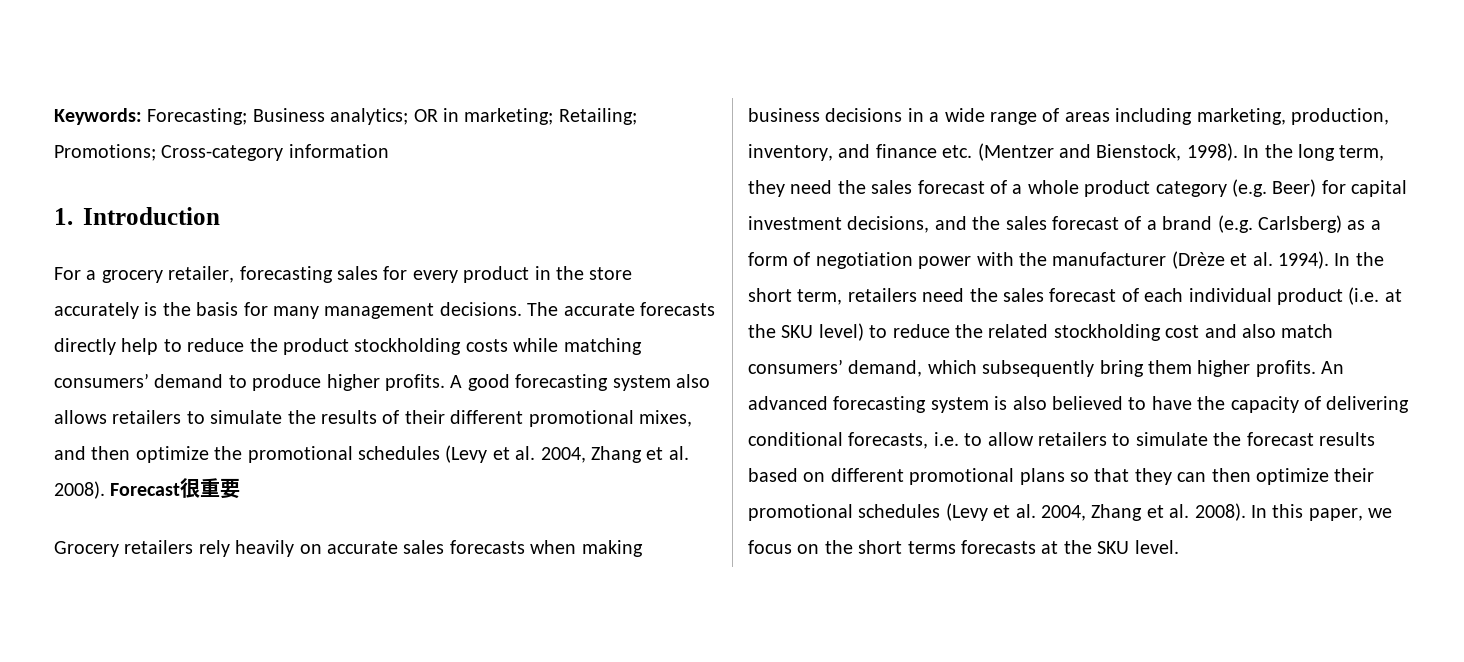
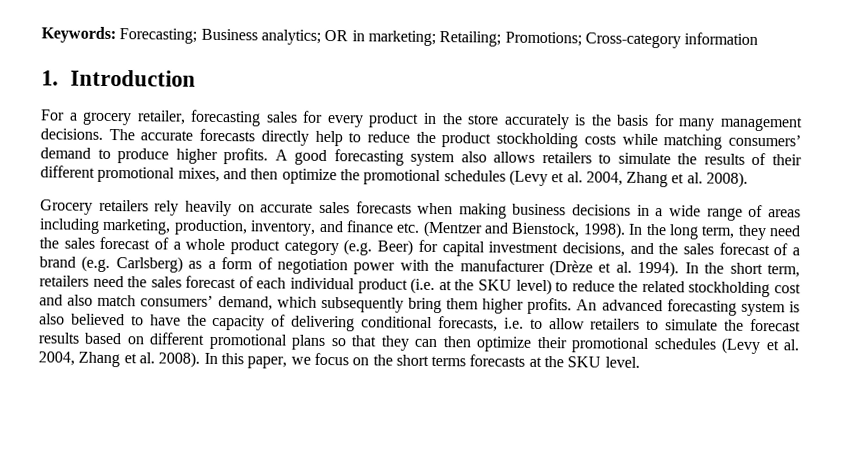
[110,478,241,499] Forecast很重要 -> (749, 179) none

